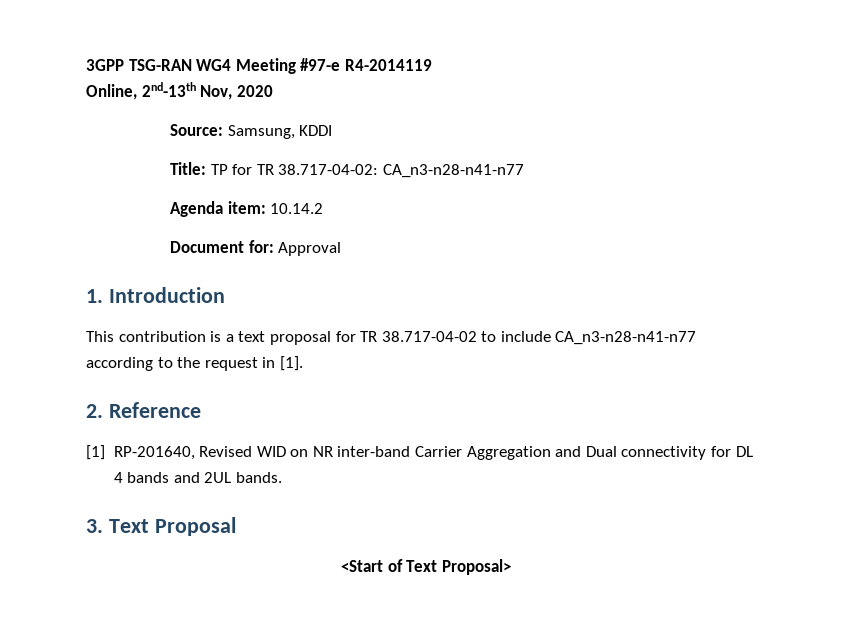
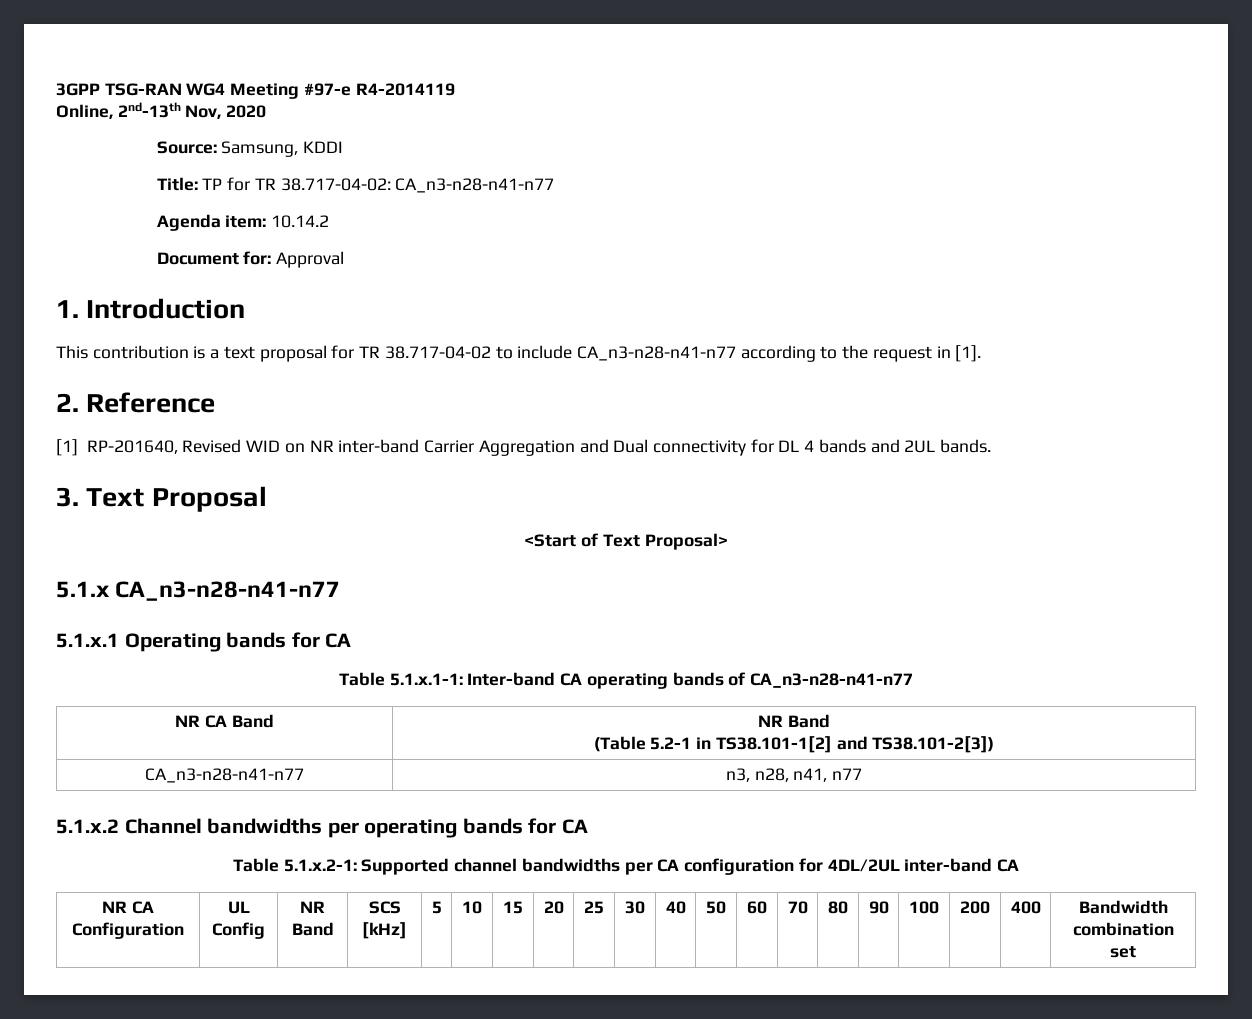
(511, 567) none -> [56,581,341,601] [56,632,352,652] [338,672,914,689] [175,714,274,728] [758,714,830,728] [593,736,995,753] [145,768,304,783] [725,768,863,782] [56,818,588,838] [233,858,1019,875] [102,901,154,914] [72,922,184,939] [227,901,250,914] [212,922,265,939] [300,901,325,913] [291,922,334,936] [368,901,401,914] [362,922,407,939] [431,901,442,914] [462,901,482,914] [503,901,523,914] [543,901,564,914] [584,901,604,914] [625,901,645,914] [665,901,686,914] [706,901,726,914] [747,901,767,914] [787,901,808,914] [828,901,848,914] [868,901,889,914] [909,901,939,914] [960,901,990,914] [1010,901,1041,914] [1078,900,1168,914] [1072,922,1174,936] [1110,946,1136,958] // 5.1.x CA_n3-n28-n41-n77 // 5.1.x.1 Operating bands for CA // Table 5.1.x.1-1: Inter-band CA operating bands of CA_n3-n28-n41-n77 // NR CA Band | NR Band // (Table 5.2-1 in TS38.101-1[2] and TS38.101-2[3]) // CA_n3-n28-n41-n77 | n3, n28, n41, n77 // 5.1.x.2 Channel bandwidths per operating bands for CA // Table 5.1.x.2-1: Supported channel bandwidths per CA configuration for 4DL/2UL inter-band CA // NR CA Configuration | UL Config | NR Band | SCS [kHz] | 5 | 10 | 15 | 20 | 25 | 30 | 40 | 50 | 60 | 70 | 80 | 90 | 100 | 200 | 400 | Bandwidth combination set

